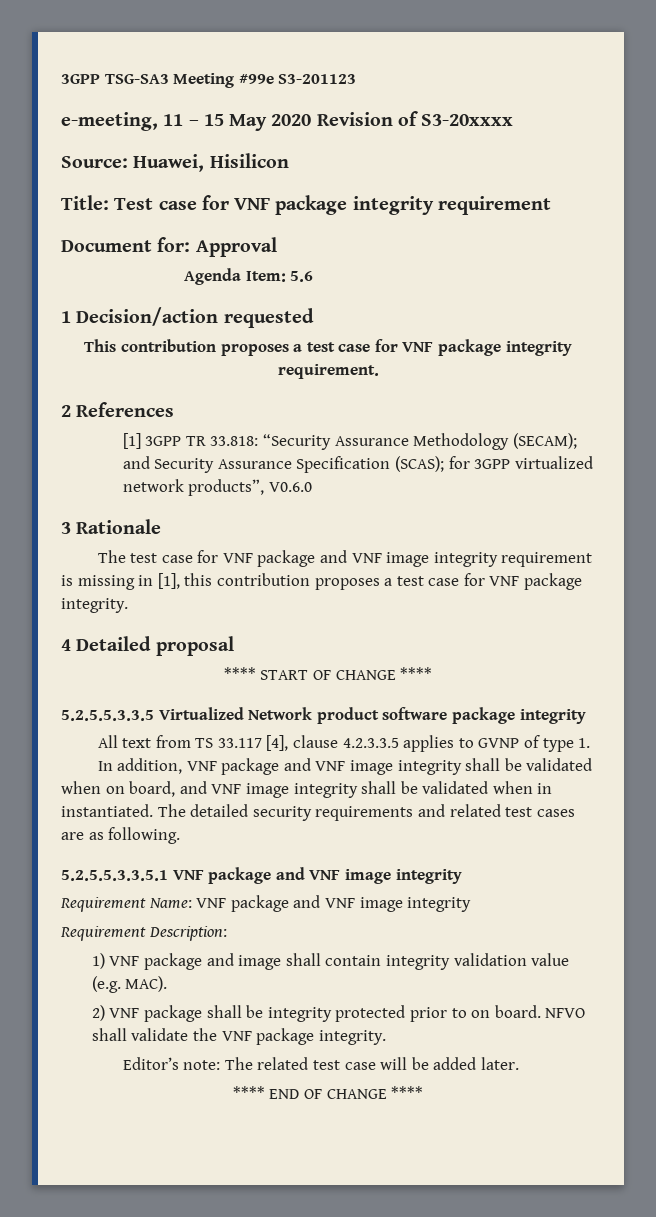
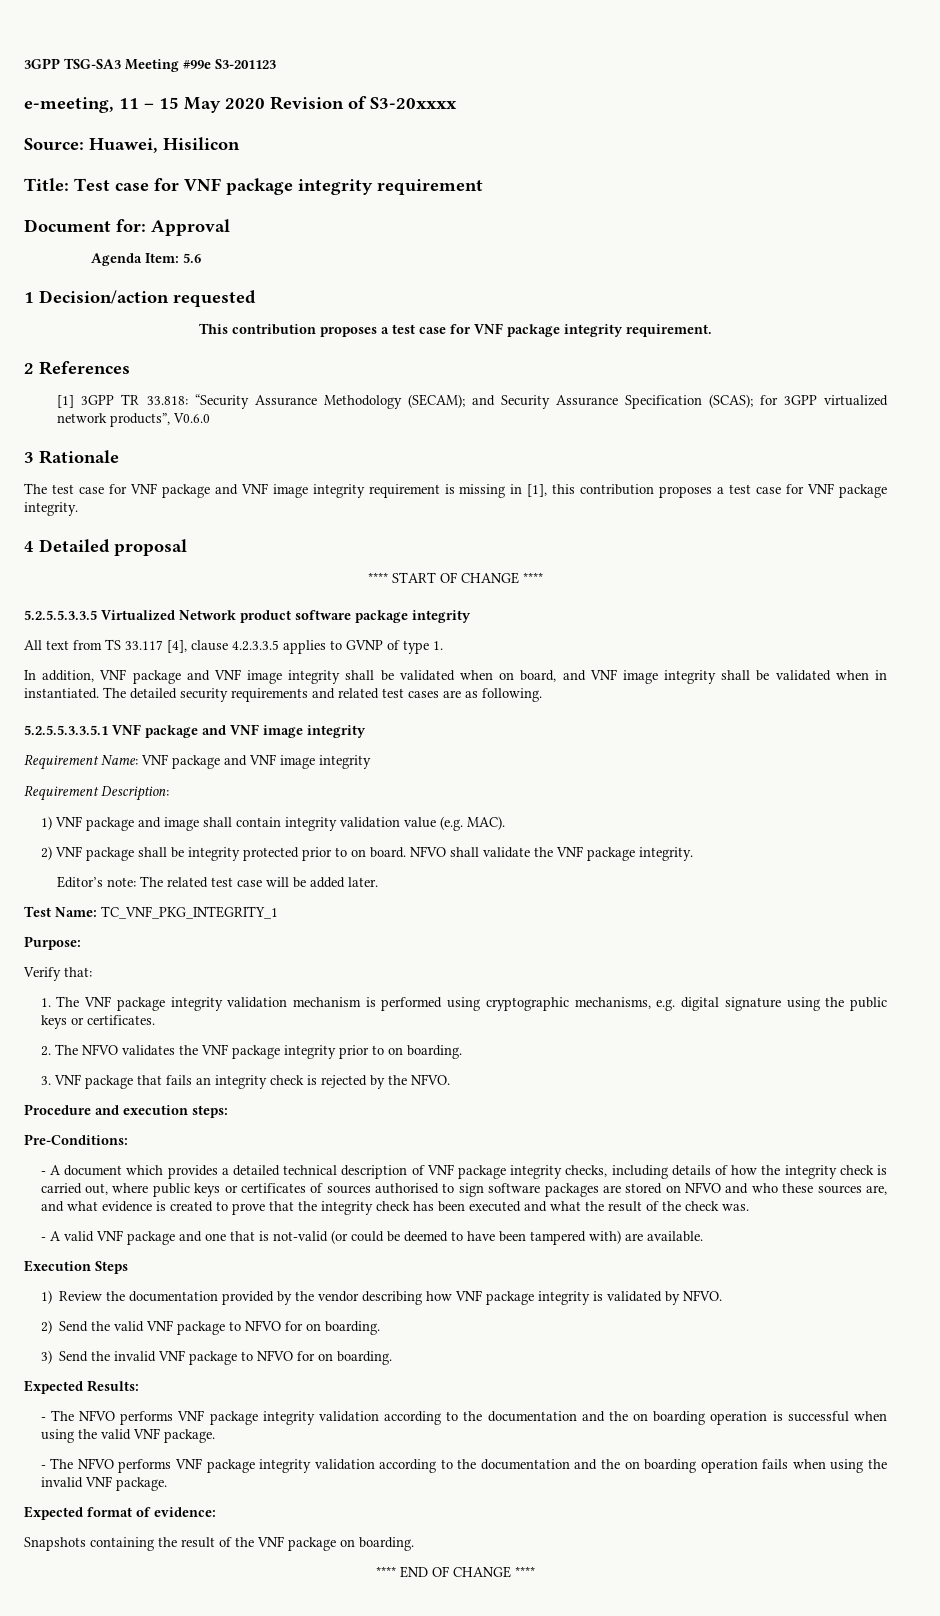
(519, 1063) none -> [24,906,278,919] [24,936,81,950] [23,967,92,981] [40,996,888,1011] [40,1015,155,1029] [40,1044,462,1059] [40,1074,450,1089] [24,1104,228,1118] [24,1134,128,1145] [40,1164,887,1179] [40,1182,887,1197] [40,1201,749,1215] [40,1230,703,1245] [24,1260,128,1274] [40,1290,722,1305] [40,1320,380,1335] [40,1350,392,1365] [24,1380,139,1394] [40,1410,887,1425] [40,1428,215,1443] [40,1458,888,1473] [40,1476,167,1491] [24,1506,216,1520] [24,1536,414,1551] // Test Name: TC_VNF_PKG_INTEGRITY_1 // Purpose: // Verify that: // 1. The VNF package integrity validation mechanism is performed using cryptographic mechanisms, e.g. digital signature using the public keys or certificates. // 2. The NFVO validates the VNF package integrity prior to on boarding. // 3. VNF package that fails an integrity check is rejected by the NFVO. // Procedure and execution steps: // Pre-Conditions: // - A document which provides a detailed technical description of VNF package integrity checks, including details of how the integrity check is carried out, where public keys or certificates of sources authorised to sign software packages are stored on NFVO and who these sources are, and what evidence is created to prove that the integrity check has been executed and what the result of the check was. // - A valid VNF package and one that is not-valid (or could be deemed to have been tampered with) are available. // Execution Steps // 1) Review the documentation provided by the vendor describing how VNF package integrity is validated by NFVO. // 2) Send the valid VNF package to NFVO for on boarding. // 3) Send the invalid VNF package to NFVO for on boarding. // Expected Results: // - The NFVO performs VNF package integrity validation according to the documentation and the on boarding operation is successful when using the valid VNF package. // - The NFVO performs VNF package integrity validation according to the documentation and the on boarding operation fails when using the invalid VNF package. // Expected format of evidence: // Snapshots containing the result of the VNF package on boarding.

